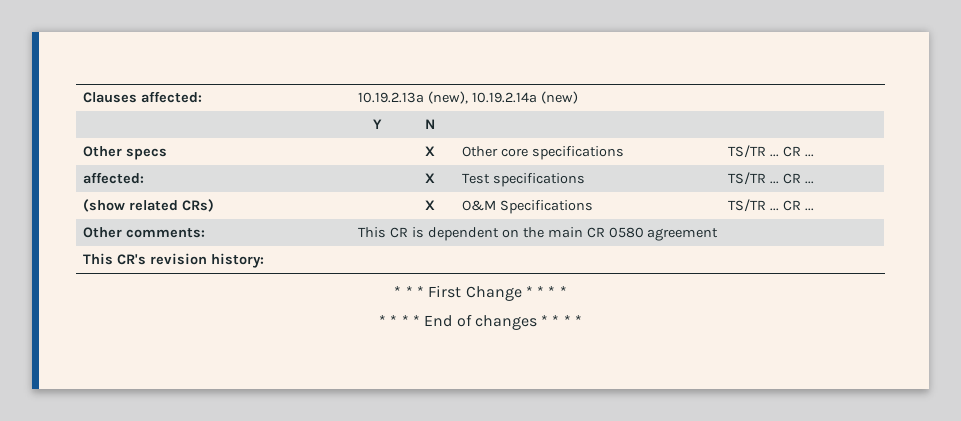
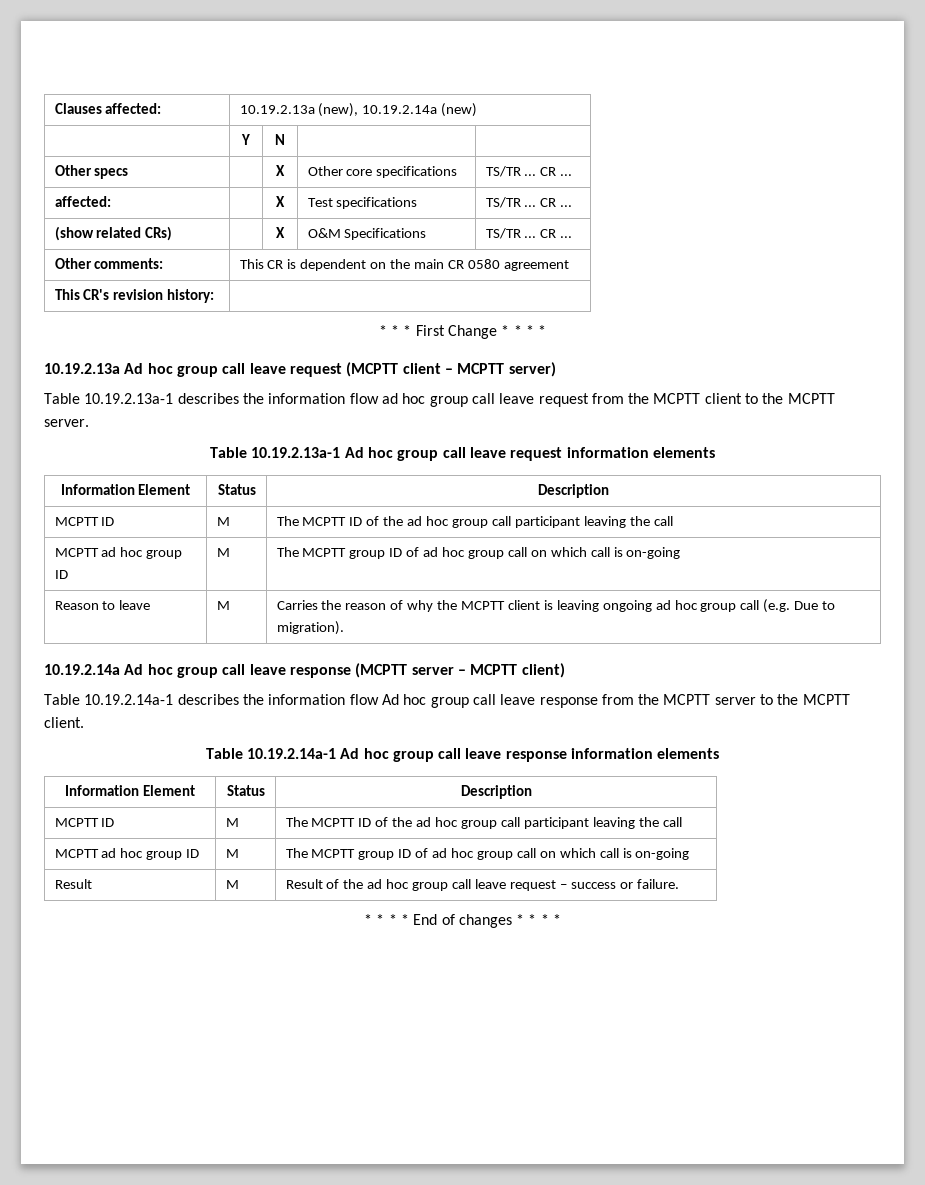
(567, 291) none -> [44,362,556,377] [44,393,835,407] [44,419,89,427] [210,447,715,461] [60,484,191,495] [217,484,256,495] [538,484,609,498] [54,517,115,526] [216,517,230,526] [276,516,673,528] [54,547,183,559] [54,570,68,579] [216,548,230,557] [276,547,681,559] [54,600,151,610] [216,601,230,610] [276,599,836,613] [276,621,344,635] [44,663,565,678] [44,694,850,708] [44,717,84,728] [205,748,720,762] [65,785,195,796] [226,785,265,796] [460,785,532,799] [54,818,115,827] [225,818,239,827] [285,817,682,829] [54,848,200,860] [225,849,239,858] [285,848,690,860] [54,879,92,889] [225,880,239,889] [285,879,679,891] // 10.19.2.13a Ad hoc group call leave request (MCPTT client – MCPTT server) // Table 10.19.2.13a-1 describes the information flow ad hoc group call leave request from the MCPTT client to the MCPTT server. // Table 10.19.2.13a-1 Ad hoc group call leave request information elements // Information Element | Status | Description // MCPTT ID | M | The MCPTT ID of the ad hoc group call participant leaving the call // MCPTT ad hoc group ID | M | The MCPTT group ID of ad hoc group call on which call is on-going // Reason to leave | M | Carries the reason of why the MCPTT client is leaving ongoing ad hoc group call (e.g. Due to migration). // 10.19.2.14a Ad hoc group call leave response (MCPTT server – MCPTT client) // Table 10.19.2.14a-1 describes the information flow Ad hoc group call leave response from the MCPTT server to the MCPTT client. // Table 10.19.2.14a-1 Ad hoc group call leave response information elements // Information Element | Status | Description // MCPTT ID | M | The MCPTT ID of the ad hoc group call participant leaving the call // MCPTT ad hoc group ID | M | The MCPTT group ID of ad hoc group call on which call is on-going // Result | M | Result of the ad hoc group call leave request – success or failure.

